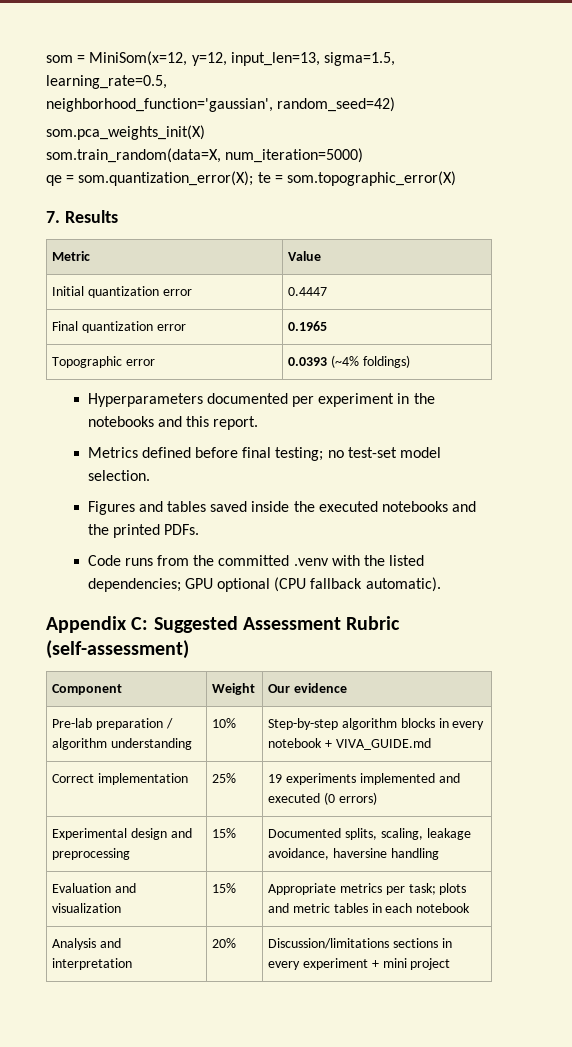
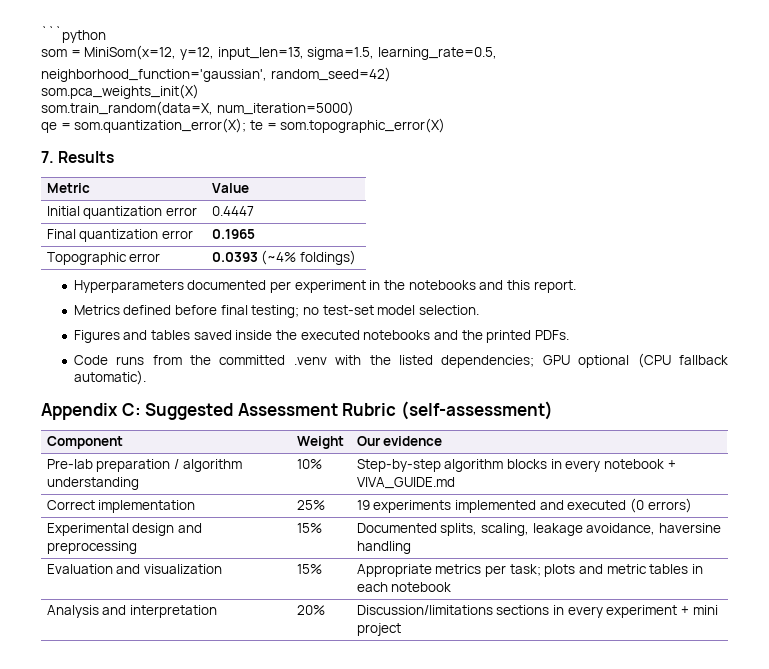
(46, 59) none -> [41,26,106,43] ```python //

